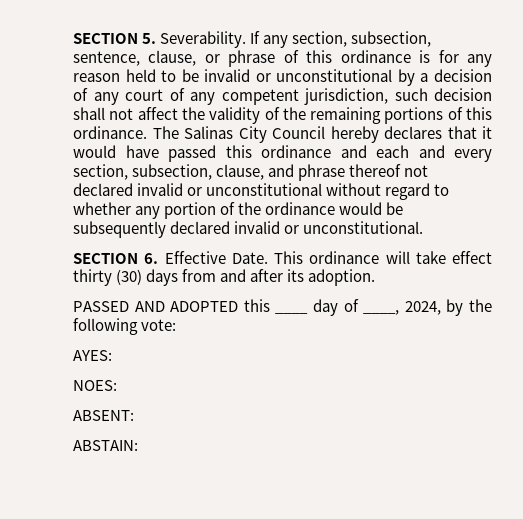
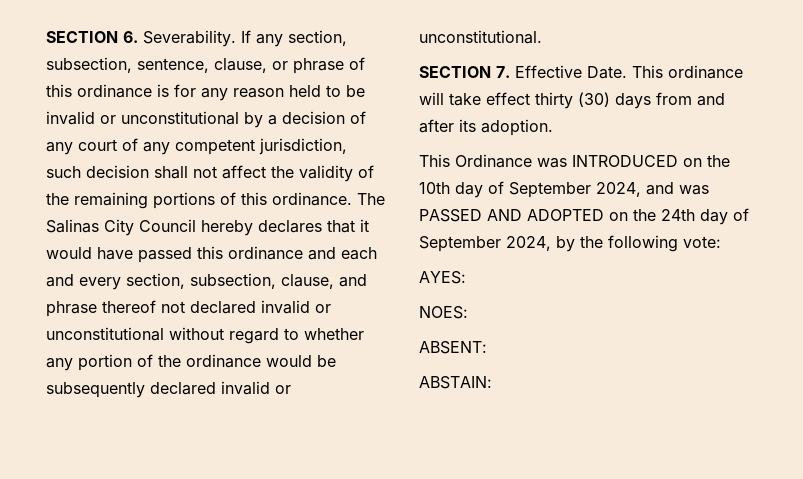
[73,33,157,44] SECTION 5. -> [46,31,138,43] SECTION 6.
[144,253,159,264] 6. -> [496,66,510,78] 7.
[73,299,270,312] [275,299,400,316] PASSED AND ADOPTED this ____ day of ____, -> [419,154,730,168] [419,181,709,198] [419,208,749,225] [419,236,501,252] This Ordinance was INTRODUCED on the 10th day of September 2024, and was PASSED AND ADOPTED on the 24th day of September

